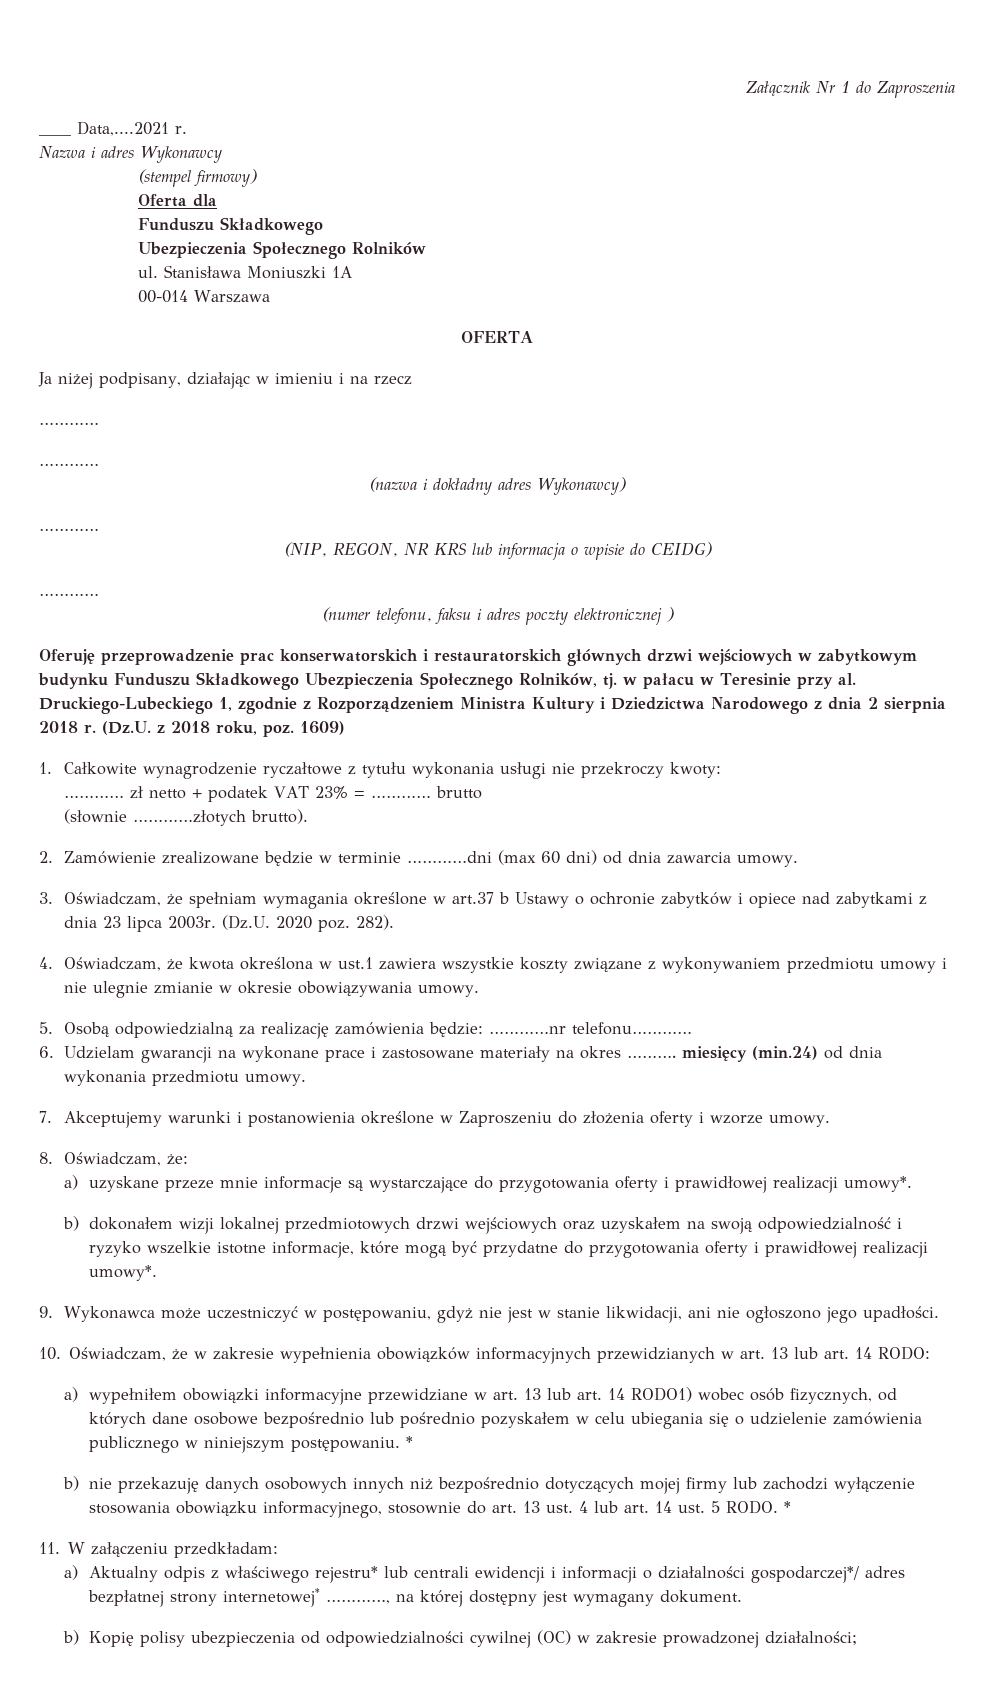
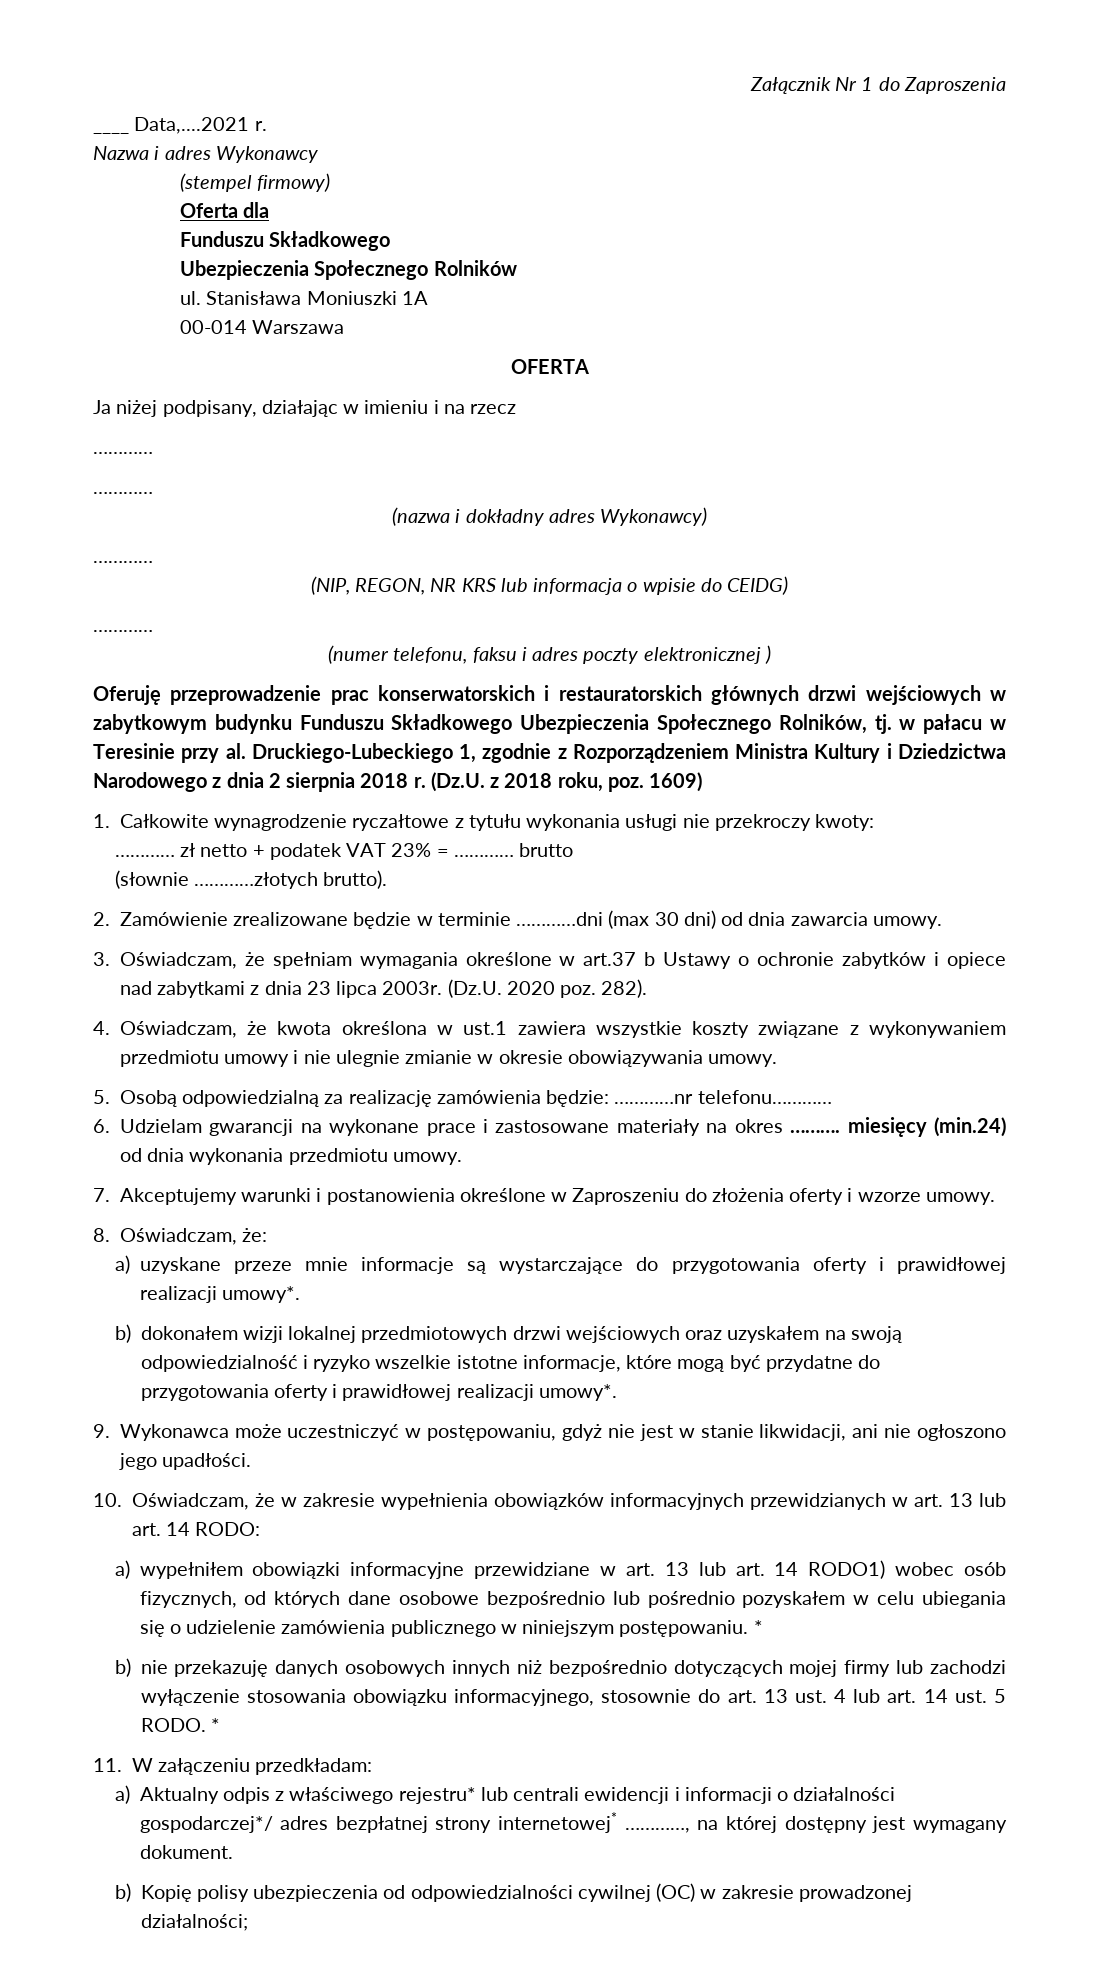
[540,851,560,864] 60 -> [654,912,679,926] 30

